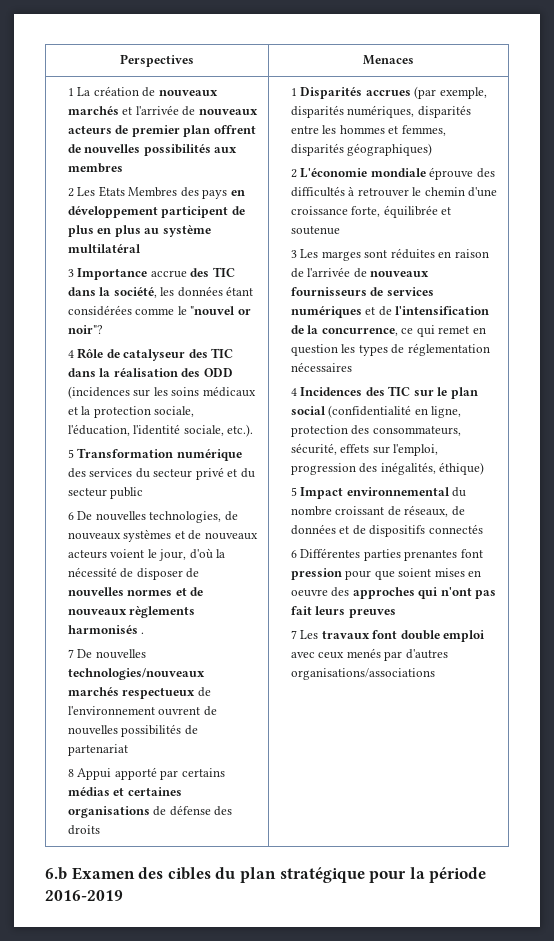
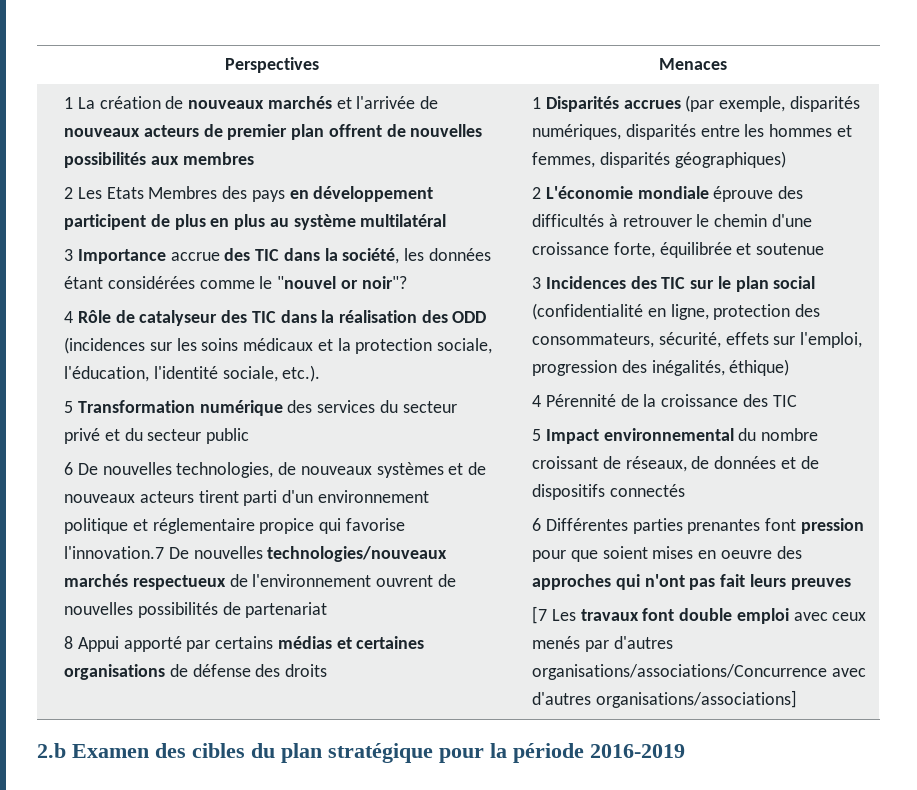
[110,548,226,561] [67,567,200,580] [67,587,204,596] [67,605,196,618] [67,624,145,634] [67,649,74,658] voient le jour, d'où la nécessité de disposer de nouvelles normes et de nouveaux règlements harmonisés . // 7 -> [198,490,429,506] [64,518,405,534] [64,546,165,559] tirent parti d'un environnement politique et réglementaire propice qui favorise l'innovation.7
[300,248,489,261] [290,267,430,278] [290,287,434,296] [290,305,490,318] [290,325,486,337] [290,343,490,356] [290,362,352,372] [290,388,297,396] Les marges sont réduites en raison de l'arrivée de nouveaux fournisseurs de services numériques et de l'intensification de la concurrence, ce qui remet en question les types de réglementation nécessaires // 4 -> (542, 283) none
(485, 468) none -> [532,394,797,407] // 4 Pérennité de la croissance des TIC
[290,630,297,639] 7 -> [532,606,548,624] [7
[290,668,435,680] [45,867,67,880] organisations/associations // 6.b -> [532,664,866,680] [532,690,797,708] [37,743,66,758] organisations/associations/Concurrence avec d'autres organisations/associations] // 2.b

